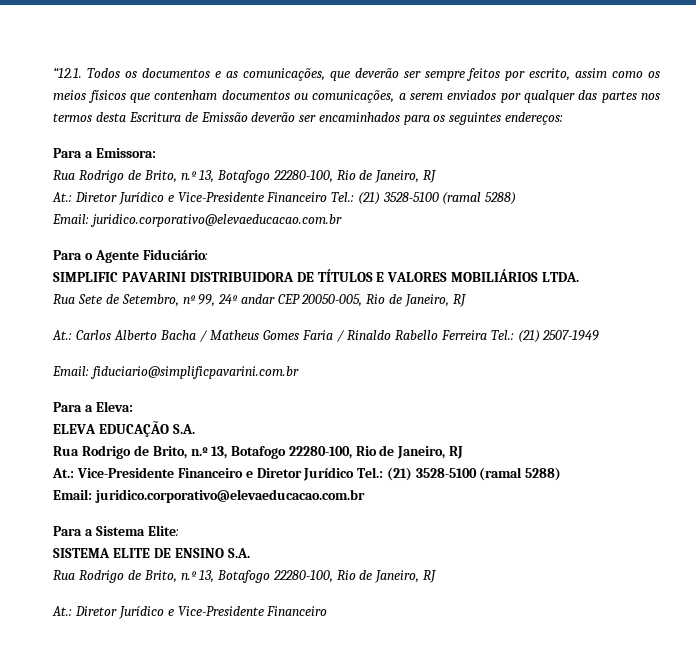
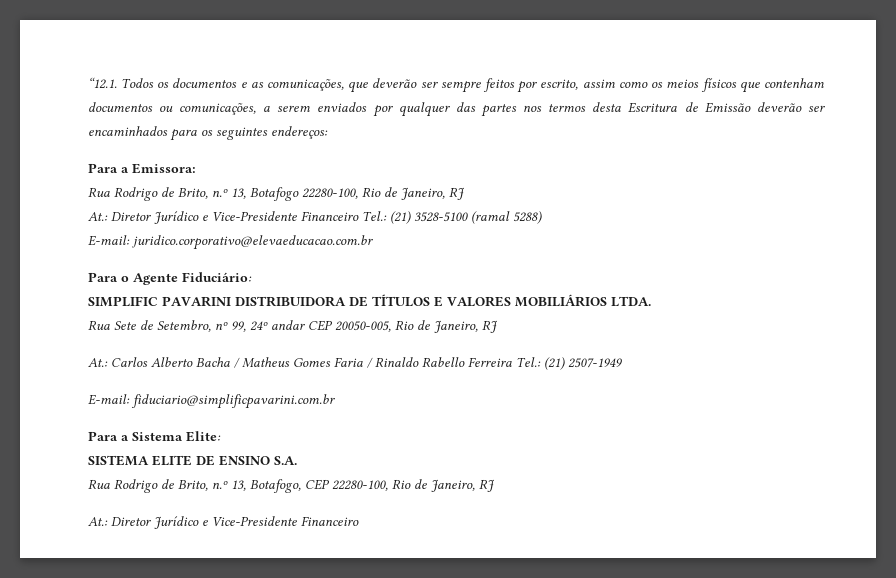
[52,214,90,224] Email: -> [87,235,130,246] E-mail:
[52,366,90,376] Email: -> [87,394,130,405] E-mail:
[53,401,133,412] [53,421,195,437] [53,445,463,459] [52,467,562,481] [53,489,366,503] // Para a Eleva: // ELEVA EDUCAÇÃO S.A. // Rua Rodrigo de Brito, n.º 13, Botafogo 22280-100, Rio de Janeiro, RJ // At.: Vice-Presidente Financeiro e Diretor Jurídico Tel.: (21) 3528-5100 (ramal 5288) // Email: juridico.corporativo@elevaeducacao.com.br -> (335, 401) none
[217,570,271,583] Botafogo -> [249,479,330,493] Botafogo, CEP

